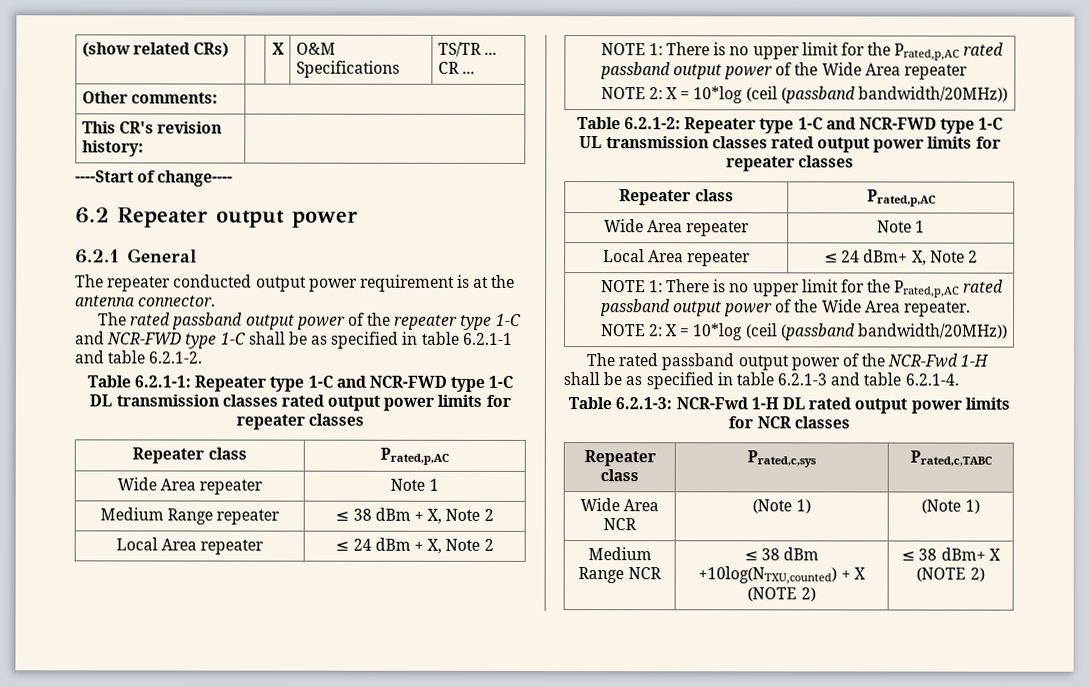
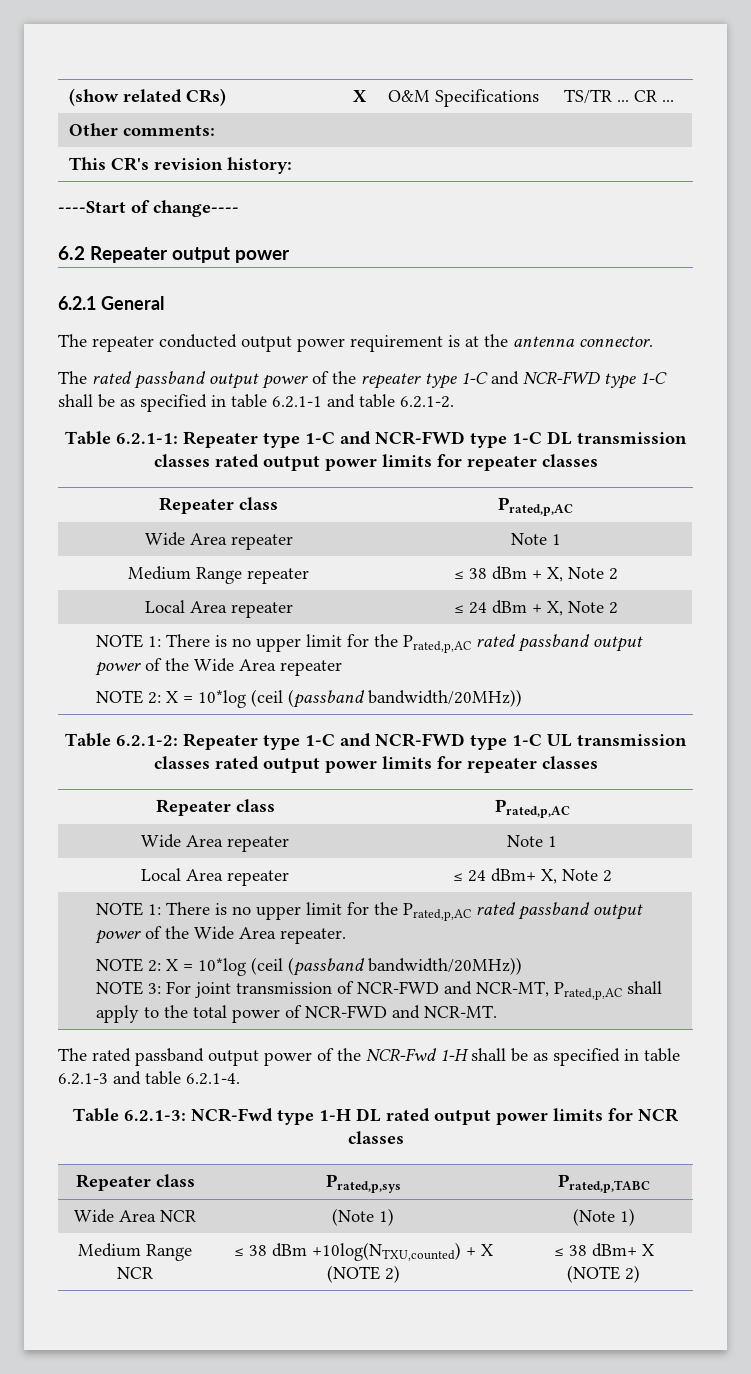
(1008, 331) none -> [96,981,663,1000] [96,1005,498,1023] // NOTE 3: For joint transmission of NCR-FWD and NCR-MT, Prated,p,AC shall apply to the total power of NCR-FWD and NCR-MT.
(748, 403) none -> [277,1110,314,1125] type
[747,450,816,468] [909,450,992,467] Prated,c,sys | Prated,c,TABC -> [325,1174,401,1193] [557,1174,650,1193] Prated,p,sys | Prated,p,TABC

